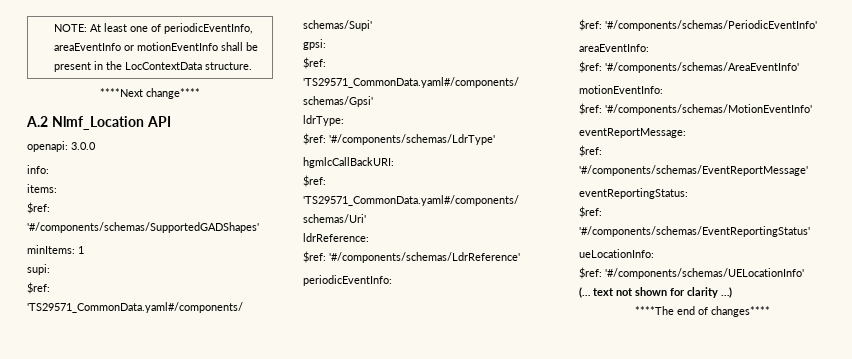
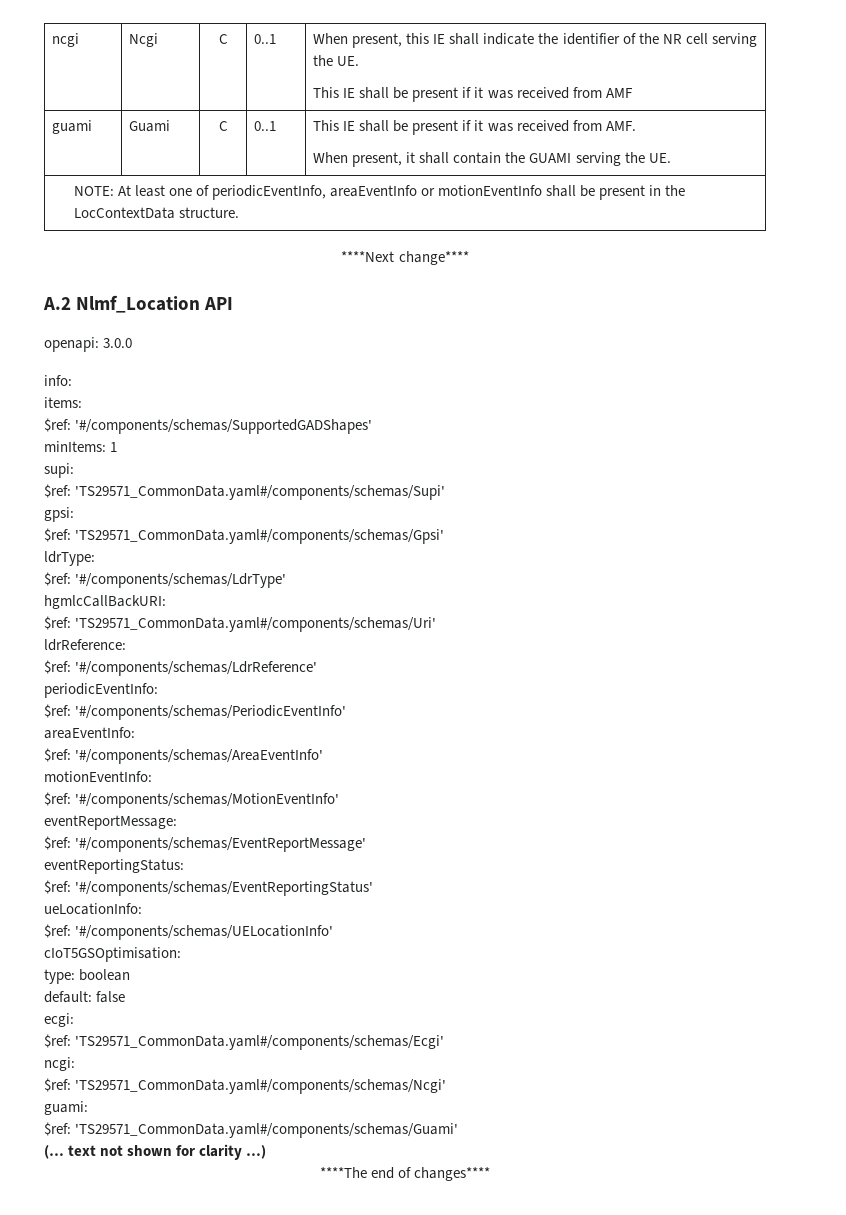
(53, 28) none -> [52,33,80,47] [129,33,159,47] [218,34,228,44] [254,34,277,44] [313,33,757,48] [313,55,360,66] [313,87,633,102] [52,120,93,134] [129,120,171,132] [218,121,228,131] [254,121,277,131] [313,120,636,135] [313,152,671,167] ncgi | Ncgi | C | 0..1 | When present, this IE shall indicate the identifier of the NR cell serving the UE. // This IE shall be present if it was received from AMF // guami | Guami | C | 0..1 | This IE shall be present if it was received from AMF. // When present, it shall contain the GUAMI serving the UE. //
(804, 273) none -> [44,947,181,962] [44,969,131,984] [44,991,126,1003] [44,1013,74,1027] [44,1034,445,1050] [44,1057,75,1071] [44,1078,447,1094] [44,1101,88,1115] [44,1122,459,1138] // cIoT5GSOptimisation: // type: boolean // default: false // ecgi: // $ref: 'TS29571_CommonData.yaml#/components/schemas/Ecgi' // ncgi: // $ref: 'TS29571_CommonData.yaml#/components/schemas/Ncgi' // guami: // $ref: 'TS29571_CommonData.yaml#/components/schemas/Guami'

